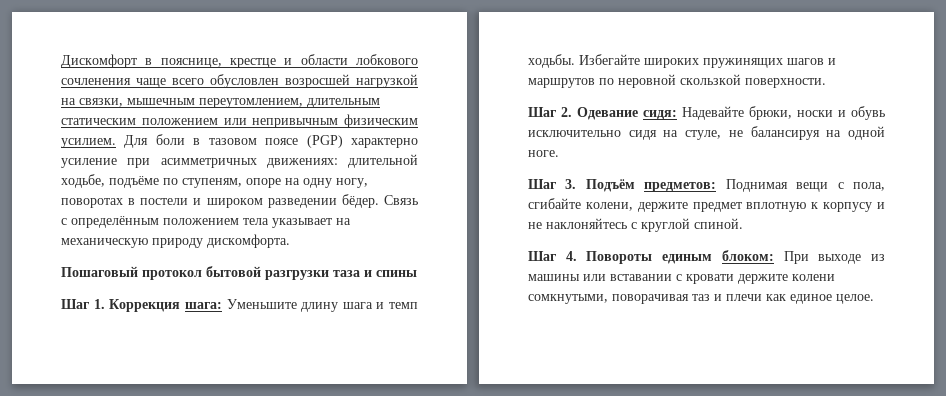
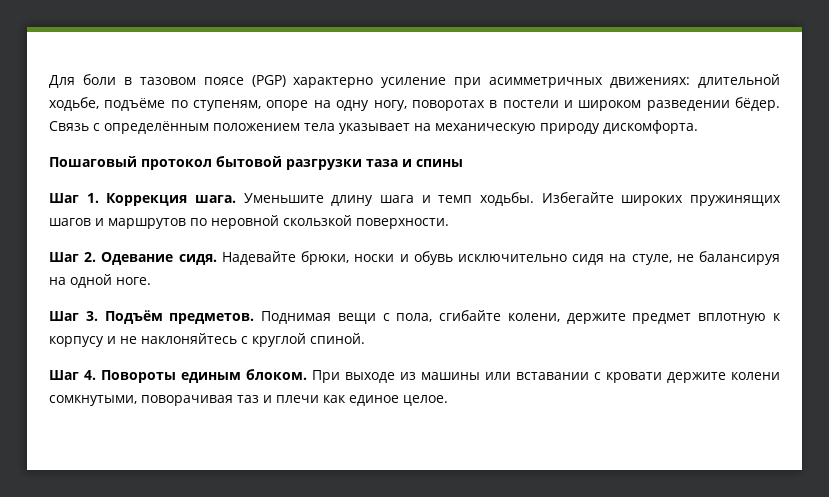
[61,54,418,68] [61,74,418,88] [61,98,380,108] [61,114,418,128] [61,138,116,148] Дискомфорт в пояснице, крестце и области лобкового сочленения чаще всего обусловлен возросшей нагрузкой на связки, мышечным переутомлением, длительным статическим положением или непривычным физическим усилием. -> (49, 81) none
[184,302,222,309] шага: -> [194,195,236,203] шага.
[643,110,677,120] сидя: -> [178,254,217,265] сидя.
[644,182,717,192] предметов: -> [169,313,255,324] предметов.
[721,250,774,261] блоком: -> [246,369,307,380] блоком.

